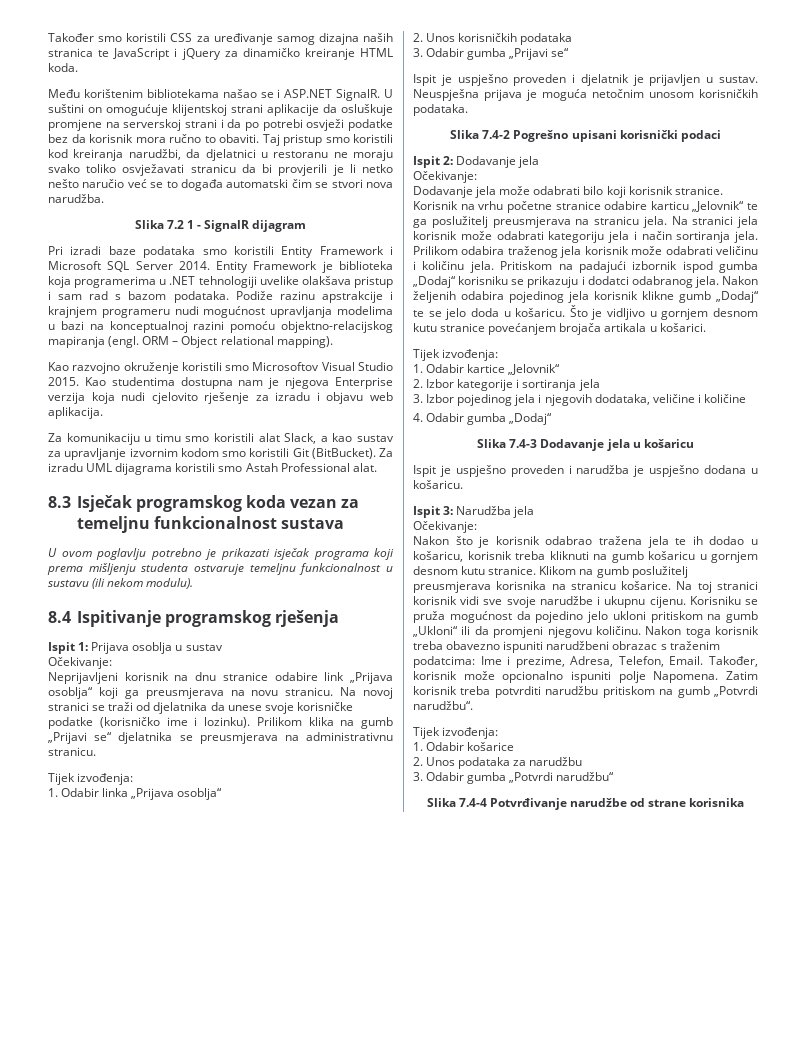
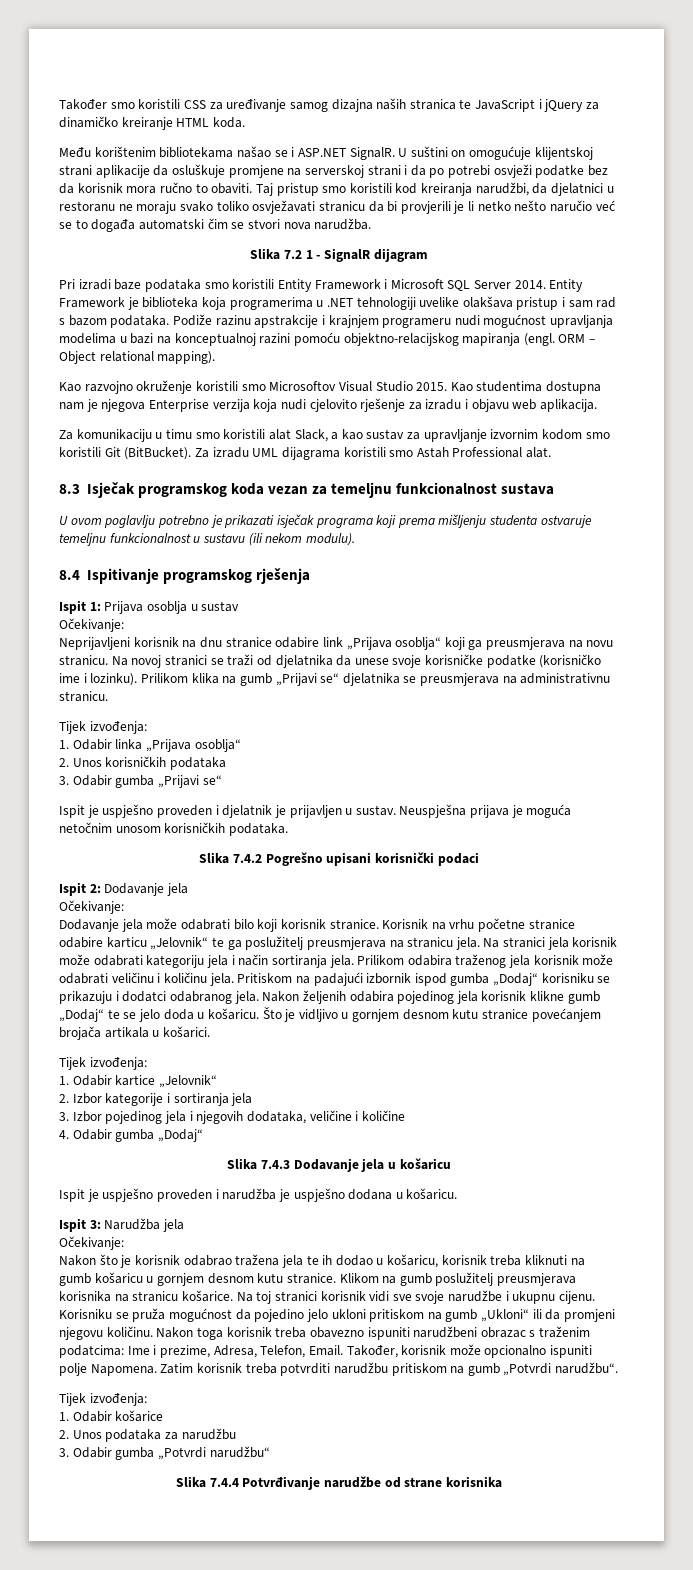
[482,130,511,139] 7.4-2 -> [233,854,263,863] 7.4.2
[509,439,538,448] 7.4-3 -> [261,1160,291,1169] 7.4.3
[458,798,487,807] 7.4-4 -> [209,1478,239,1487] 7.4.4

